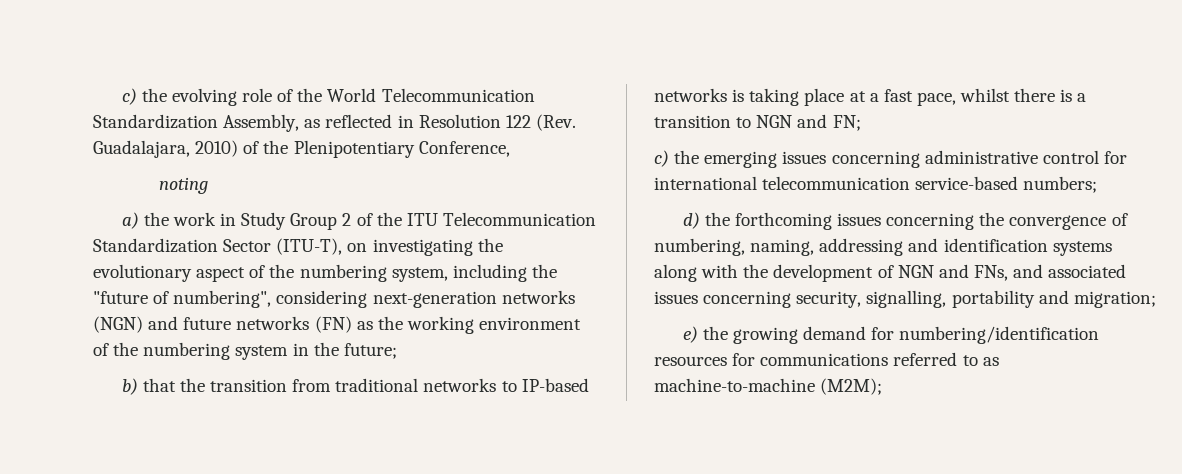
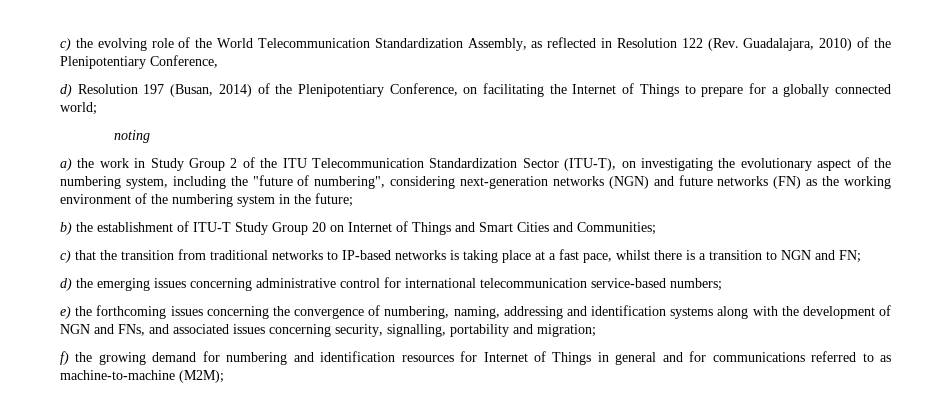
(510, 149) none -> [60,83,892,97] [60,102,97,115] // d) Resolution 197 (Busan, 2014) of the Plenipotentiary Conference, on facilitating the Internet of Things to prepare for a globally connected world;
(138, 386) none -> [76,221,656,235] [60,250,71,263] the establishment of ITU-T Study Group 20 on Internet of Things and Smart Cities and Communities; // c)
[654,150,669,167] c) -> [60,278,72,291] d)
[682,212,700,229] d) -> [60,306,71,319] e)
[682,326,698,343] e) -> [60,351,69,365] f)
[899,326,1100,344] [654,356,727,366] numbering/identification resources -> [226,351,683,365] numbering and identification resources for Internet of Things in general and

